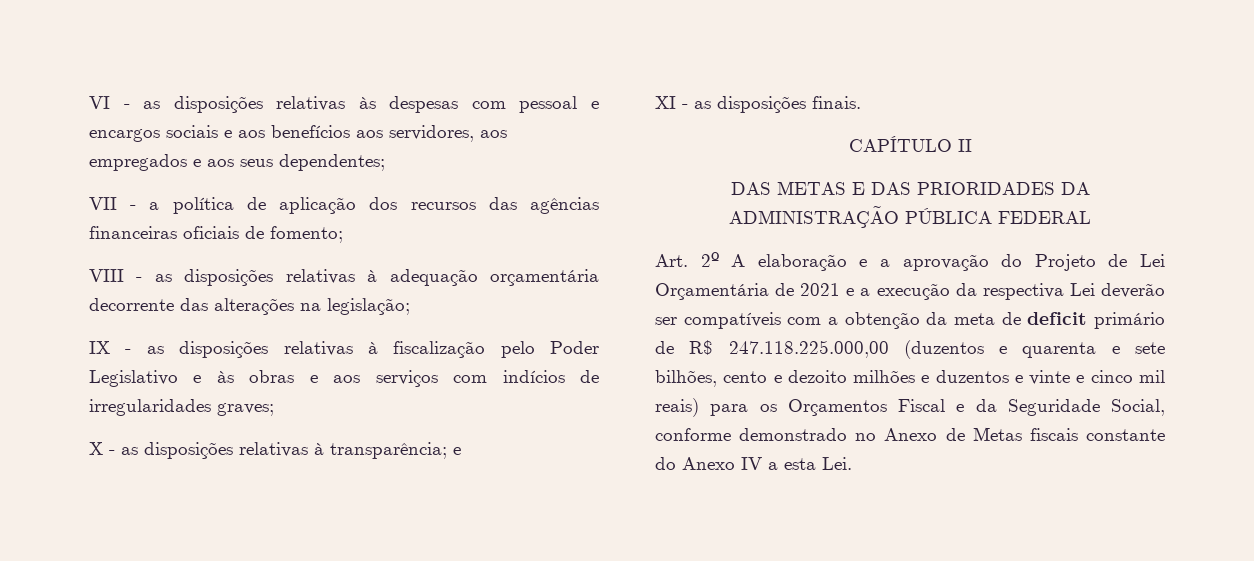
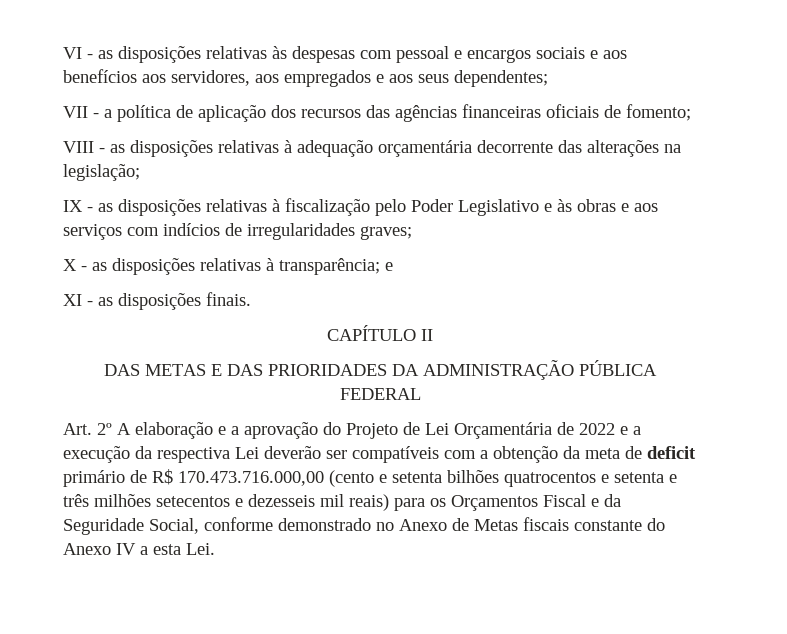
[800,283,841,296] 2021 -> [579,423,615,435] 2022
[728,340,1165,359] [655,370,1133,387] 247.118.225.000,00 (duzentos e quarenta e sete bilhões, cento e dezoito milhões e duzentos e vinte e cinco -> [178,470,677,487] [63,494,315,507] 170.473.716.000,00 (cento e setenta bilhões quatrocentos e setenta e três milhões setecentos e dezesseis

